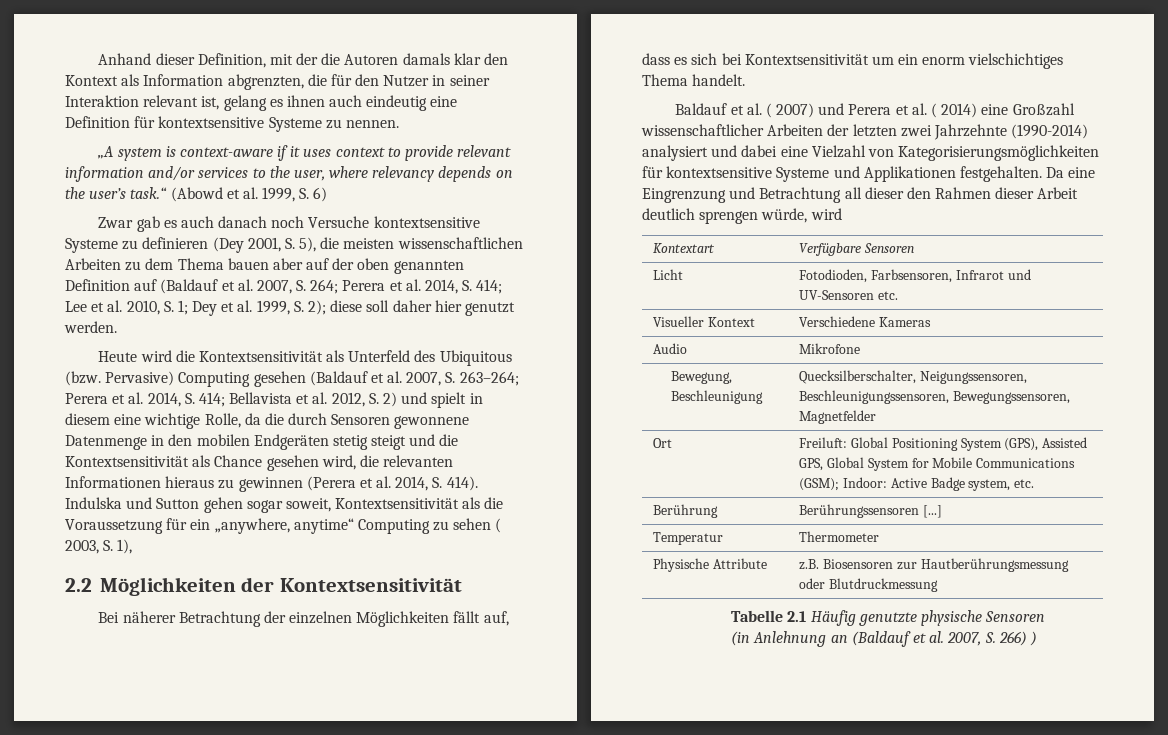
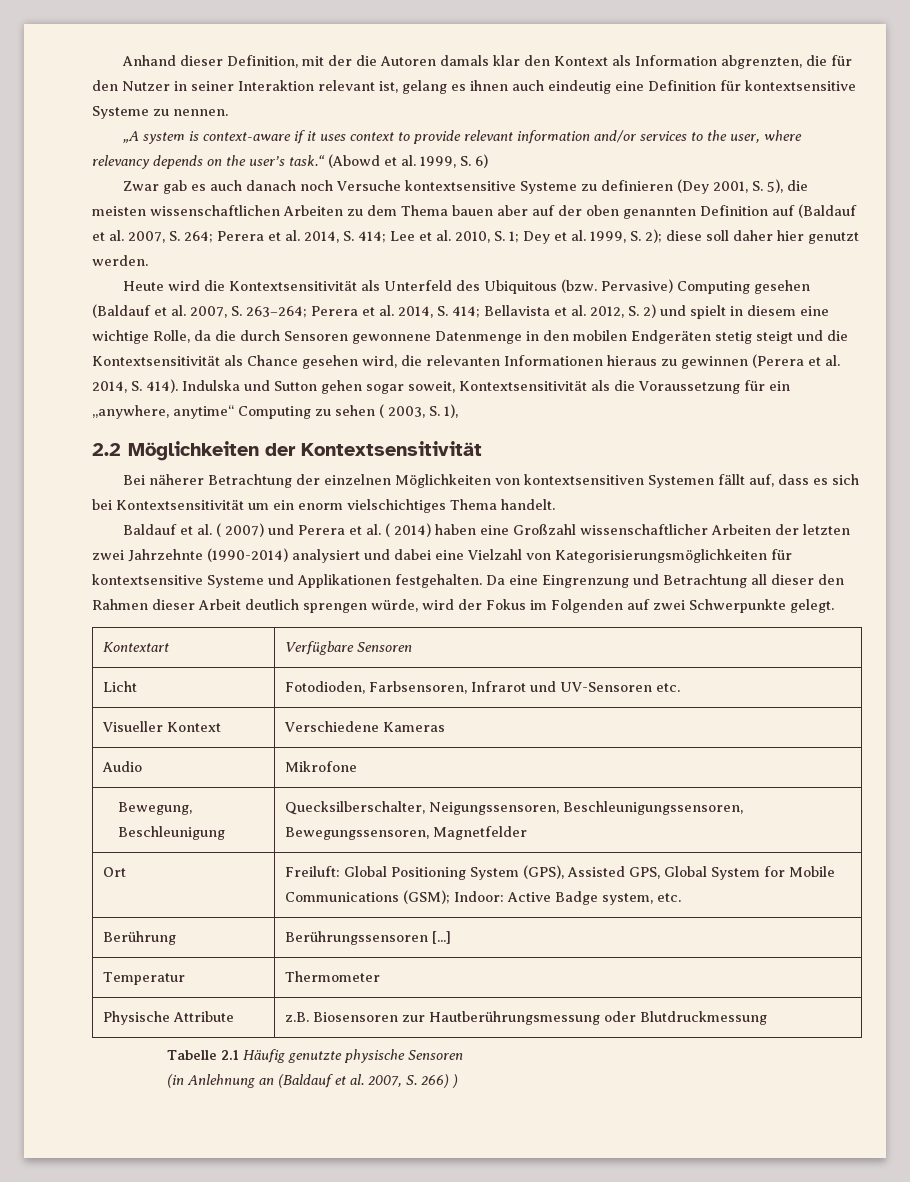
(450, 619) none -> [495,474,715,488] von kontextsensitiven Systemen
(978, 110) none -> [435,524,477,535] haben
(842, 214) none -> [458,599,834,613] der Fokus im Folgenden auf zwei Schwerpunkte gelegt.

